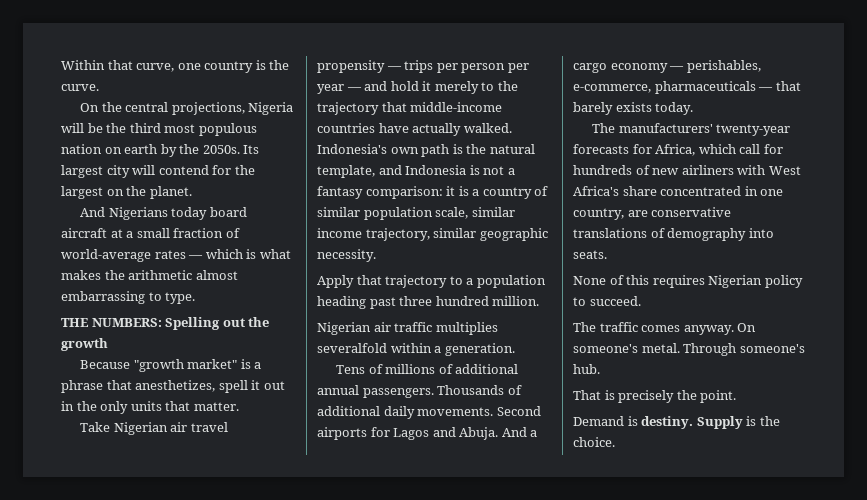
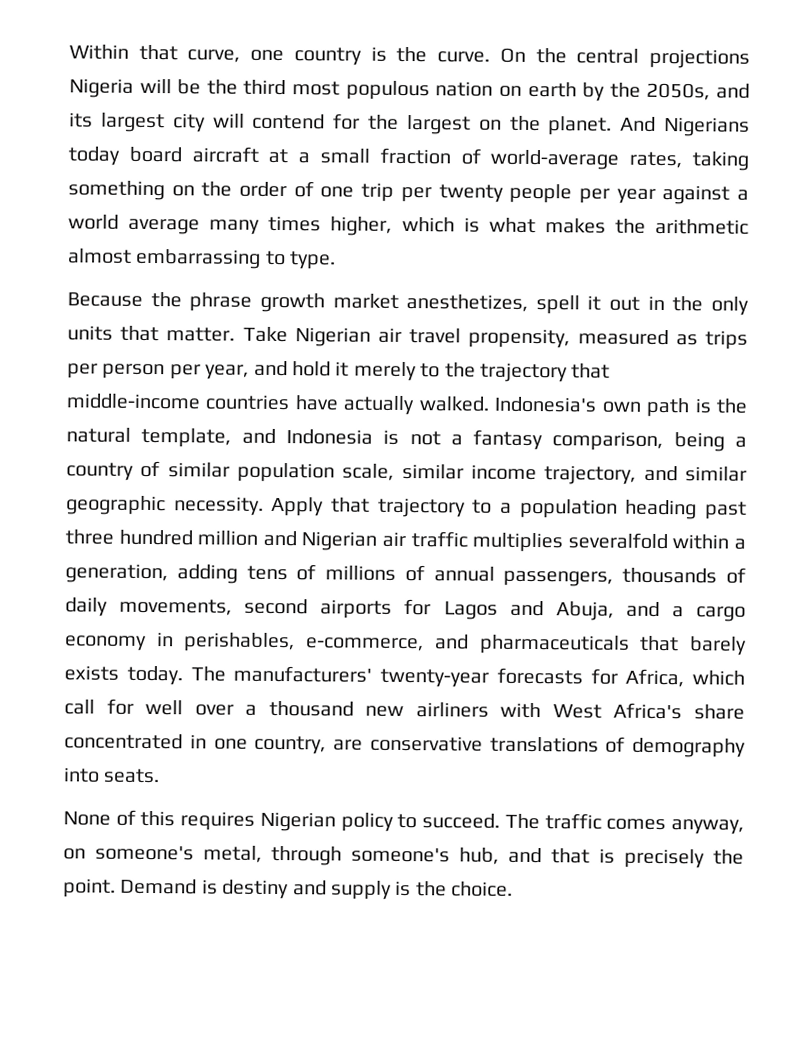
(99, 87) // -> (491, 57) none
[171,102,245,115] projections, -> [649,48,751,69] projections
[202,145,260,154] 2050s. Its -> [646,82,750,101] [69,112,93,128] 2050s, and its
(192, 192) // -> (613, 126) none
[154,250,204,259] rates — -> [629,151,749,171] [68,180,750,205] [68,214,393,236] rates, taking something on the order of one trip per twenty people per year against a world average many times higher,
[61,317,270,330] [61,338,108,351] [80,359,262,372] [61,380,132,393] THE NUMBERS: Spelling out the growth // Because "growth market" is a phrase that -> [67,291,399,313] Because the phrase growth market
(239, 406) // -> (236, 334) none
[317,60,402,73] propensity — -> [468,328,698,349] propensity, measured as
[317,84,362,94] year — -> [205,364,250,380] year,
[365,186,469,199] comparison: it is -> [552,431,725,452] comparison, being
(430, 234) none -> [643,465,678,482] and
(376, 255) // -> (264, 506) none
[492,296,540,306] million. // -> [197,530,297,547] million and
[444,343,515,356] [336,364,519,374] [317,385,522,398] [317,406,541,419] generation. // Tens of millions of additional annual passengers. Thousands of additional daily movements. Second -> [65,563,746,587] [65,597,309,617] generation, adding tens of millions of annual passengers, thousands of daily movements, second
[459,427,527,440] Abuja. And -> [555,601,660,621] Abuja, and
[669,66,685,70] — -> [156,632,174,647] in
[654,81,774,94] pharmaceuticals — -> [434,634,630,655] and pharmaceuticals
(694, 108) // -> (183, 675) none
[573,165,650,175] hundreds of -> [145,699,354,717] well over a thousand
(641, 301) // -> (501, 821) none
[683,323,757,335] [573,343,805,356] [573,364,600,374] [573,390,601,400] anyway. On someone's metal. Through someone's hub. // That -> [671,819,745,835] [63,845,590,866] anyway, on someone's metal, through someone's hub, and that
(737, 396) // -> (116, 888) none
[641,416,743,429] destiny. Supply -> [222,879,392,900] destiny and supply

